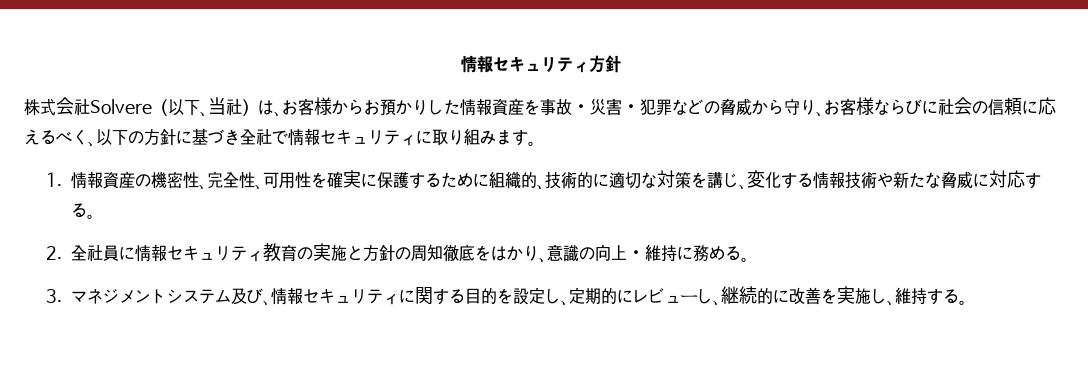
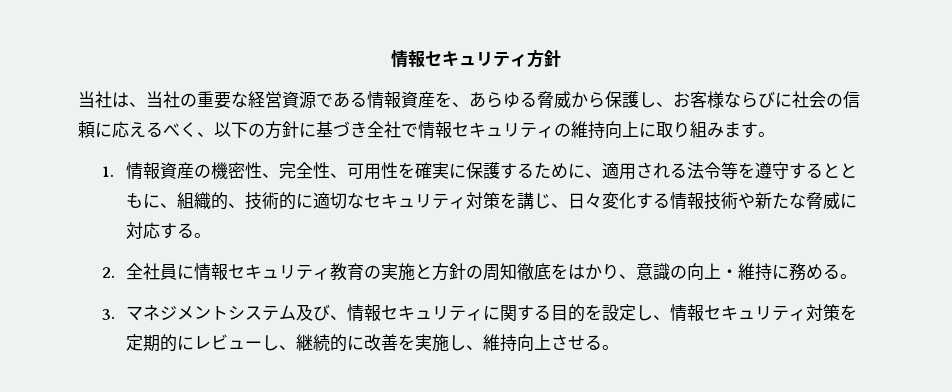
[24,97,720,117] 株式会社Solvere（以下、当社）は、お客様からお預かりした情報資産を事故・災害・犯罪などの -> [78,91,537,109] 当社は、当社の重要な経営資源である情報資産を、あらゆる
[784,98,816,115] 守り -> [605,91,656,108] 保護し
(416, 140) none -> [554,121,639,139] の維持向上
(489, 180) none -> [585,162,858,180] [126,192,178,209] 、適用される法令等を遵守するとともに、
(657, 180) none -> [364,193,467,209] セキュリティ
(747, 187) none -> [568,193,603,209] 日々
(569, 303) none -> [670,304,858,322] 情報セキュリティ対策を
[926,288,943,305] す -> [517,334,586,351] 向上させ

